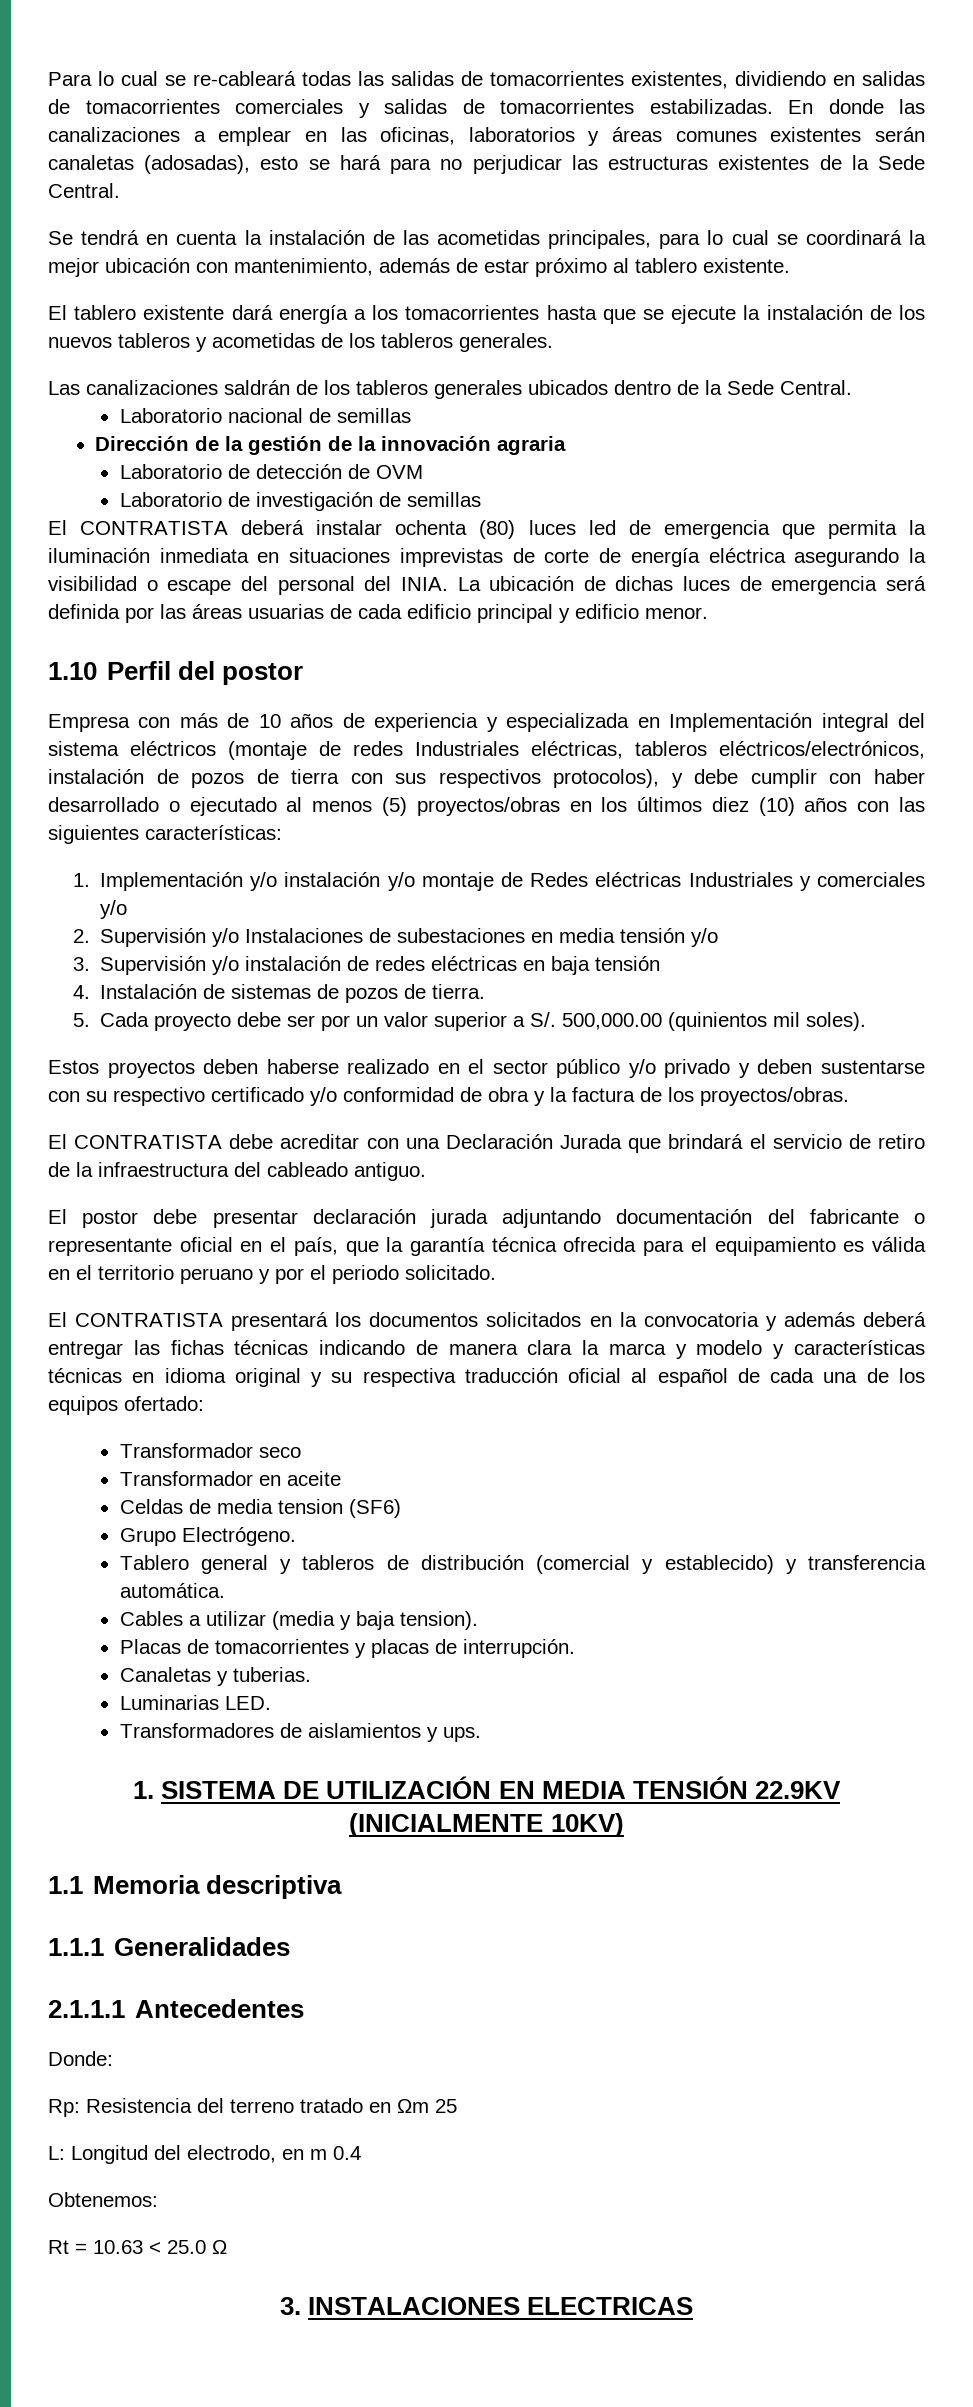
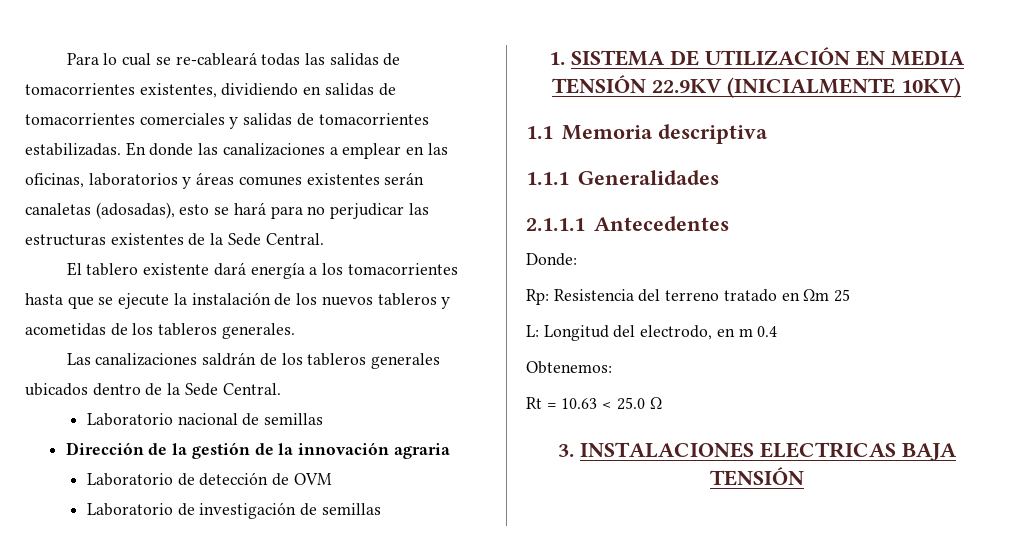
[48,230,926,249] [48,258,790,277] // Se tendrá en cuenta la instalación de las acometidas principales, para lo cual se coordinará la mejor ubicación con mantenimiento, además de estar próximo al tablero existente. -> (324, 239) none
[48,520,927,539] [48,548,927,567] [48,576,926,595] [48,604,708,623] [48,661,304,685] [48,713,925,732] [48,741,925,760] [48,769,926,788] [48,797,926,816] [48,825,282,844] [72,872,926,891] [99,900,127,919] [72,928,718,947] [72,956,660,975] [72,984,485,1003] [72,1012,866,1031] [48,1059,926,1078] [48,1087,849,1106] [48,1134,926,1153] [48,1162,426,1181] [48,1209,926,1228] [48,1237,926,1256] [48,1265,496,1284] [48,1312,927,1331] [48,1340,925,1359] [48,1368,925,1387] [48,1396,204,1415] [119,1443,301,1458] [119,1471,341,1486] [119,1499,401,1518] [119,1527,296,1546] [119,1555,926,1574] [119,1583,225,1598] [119,1611,478,1630] [119,1639,575,1658] [119,1667,311,1686] [119,1695,271,1710] [119,1723,481,1742] // El CONTRATISTA deberá instalar ochenta (80) luces led de emergencia que permita la iluminación inmediata en situaciones imprevistas de corte de energía eléctrica asegurando la visibilidad o escape del personal del INIA. La ubicación de dichas luces de emergencia será definida por las áreas usuarias de cada edificio principal y edificio menor. // 1.10 Perfil del postor // Empresa con más de 10 años de experiencia y especializada en Implementación integral del sistema eléctricos (montaje de redes Industriales eléctricas, tableros eléctricos/electrónicos, instalación de pozos de tierra con sus respectivos protocolos), y debe cumplir con haber desarrollado o ejecutado al menos (5) proyectos/obras en los últimos diez (10) años con las siguientes características: // 1. Implementación y/o instalación y/o montaje de Redes eléctricas Industriales y comerciales y/o // 2. Supervisión y/o Instalaciones de subestaciones en media tensión y/o // 3. Supervisión y/o instalación de redes eléctricas en baja tensión // 4. Instalación de sistemas de pozos de tierra. // 5. Cada proyecto debe ser por un valor superior a S/. 500,000.00 (quinientos mil soles). // Estos proyectos deben haberse realizado en el sector público y/o privado y deben sustentarse con su respectivo certificado y/o conformidad de obra y la factura de los proyectos/obras. // El CONTRATISTA debe acreditar con una Declaración Jurada que brindará el servicio de retiro de la infraestructura del cableado antiguo. // El postor debe presentar declaración jurada adjuntando documentación del fabricante o representante oficial en el país, que la garantía técnica ofrecida para el equipamiento es válida en el territorio peruano y por el periodo solicitado. // El CONTRATISTA presentará los documentos solicitados en la convocatoria y además deberá entregar las fichas técnicas indicando de manera clara la marca y modelo y características técnicas en idioma original y su respectiva traducción oficial al español de cada una de los equipos ofertado: // Transformador seco // Transformador en aceite // Celdas de media tension (SF6) // Grupo Electrógeno. // Tablero general y tableros de distribución (comercial y establecido) y transferencia automática. // Cables a utilizar (media y baja tension). // Placas de tomacorrientes y placas de interrupción. // Canaletas y tuberias. // Luminarias LED. // Transformadores de aislamientos y ups. -> (381, 509) none
(694, 2306) none -> [901,443,957,461] [709,467,804,486] BAJA TENSIÓN

